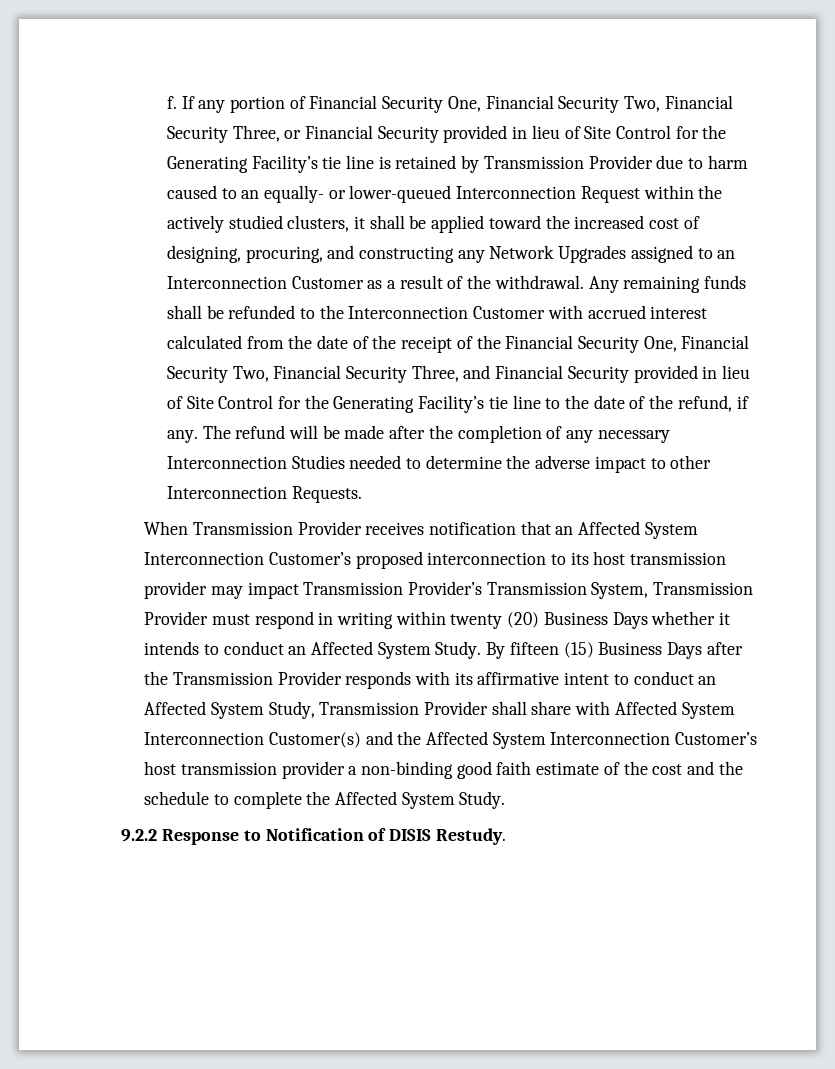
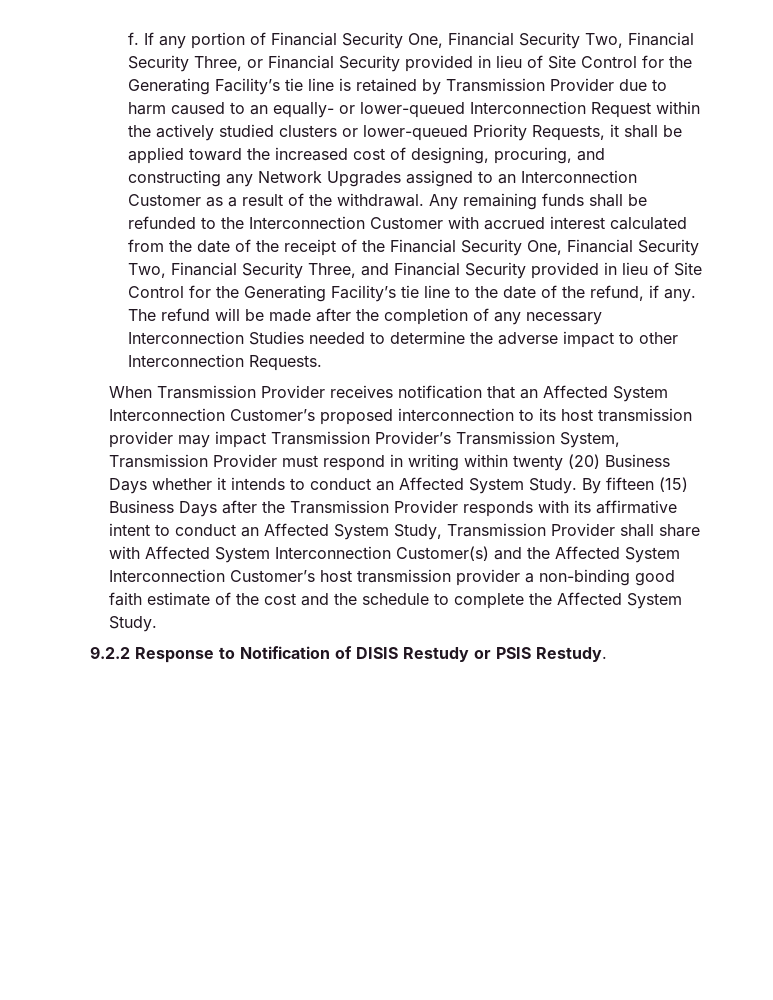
[287,215,350,232] clusters, -> [279,124,606,141] clusters or lower-queued Priority Requests,
(432, 835) none -> [402,647,531,662] Restudy or PSIS

